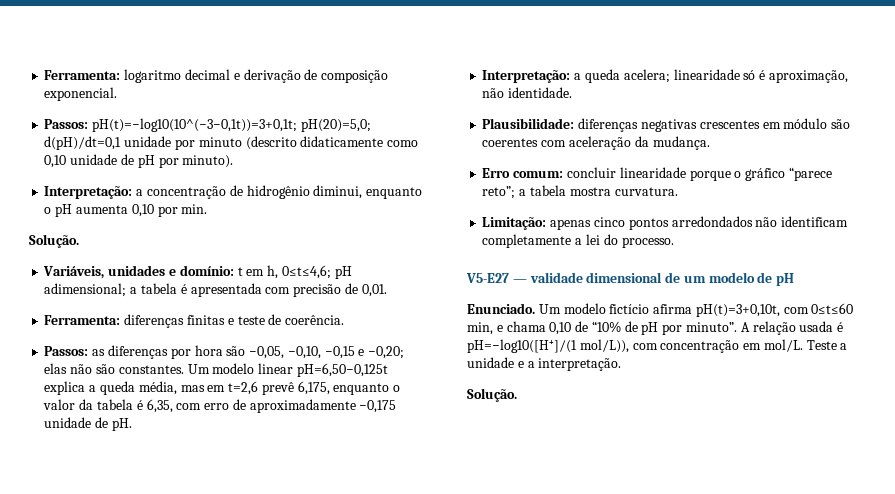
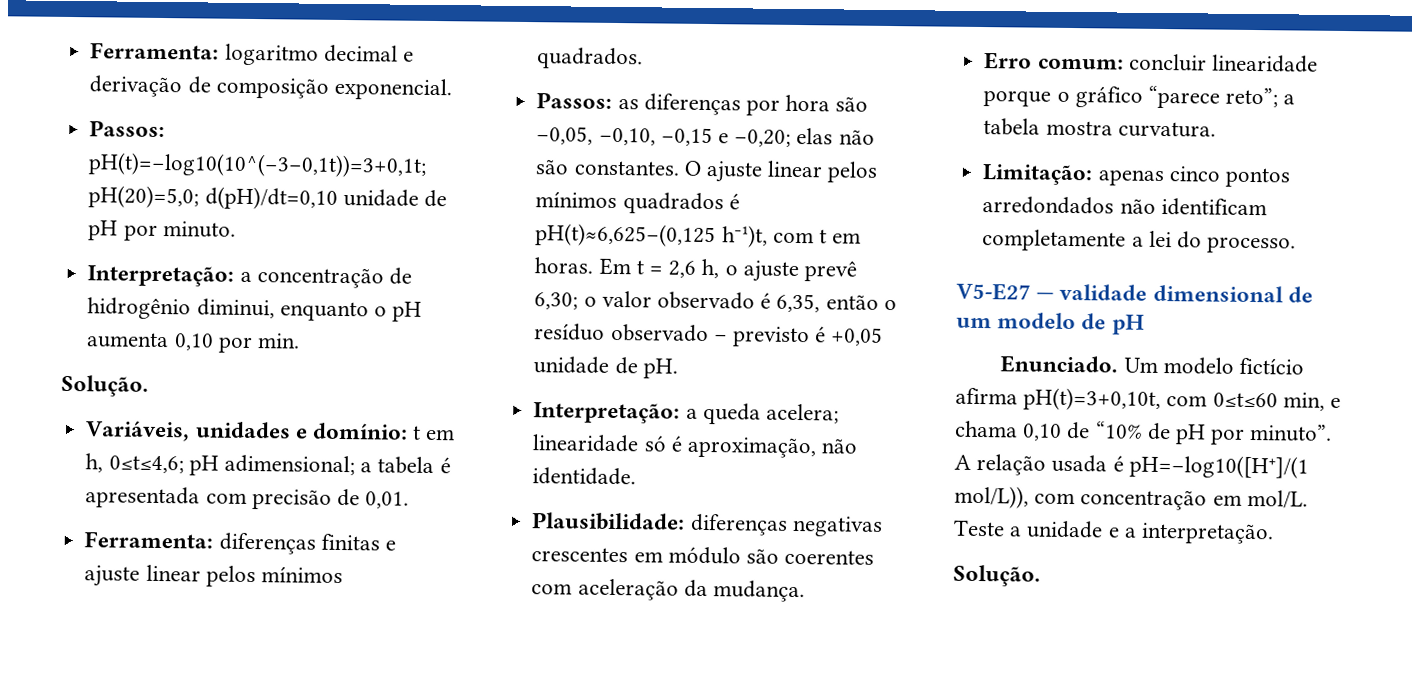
[44,136,419,150] [44,155,67,168] d(pH)/dt=0,1 unidade por minuto (descrito didaticamente como 0,10 -> [204,186,338,210] d(pH)/dt=0,10
[182,155,234,168] minuto). -> [162,221,236,238] minuto.
[237,314,345,325] teste de coerência. -> [84,564,343,588] [537,47,644,70] ajuste linear pelos mínimos quadrados.
[187,363,388,377] [44,381,401,395] [43,399,397,413] Um modelo linear pH=6,50−0,125t explica a queda média, mas em t=2,6 prevê 6,175, enquanto o valor da tabela é 6,35, com erro de aproximadamente −0,175 -> [683,160,879,183] [535,191,740,215] [535,223,862,248] [534,257,857,283] [534,290,897,313] [534,323,884,348] O ajuste linear pelos mínimos quadrados é pH(t)≈6,625−(0,125 h⁻¹)t, com t em horas. Em t = 2,6 h, o ajuste prevê 6,30; o valor observado é 6,35, então o resíduo observado − previsto é +0,05

